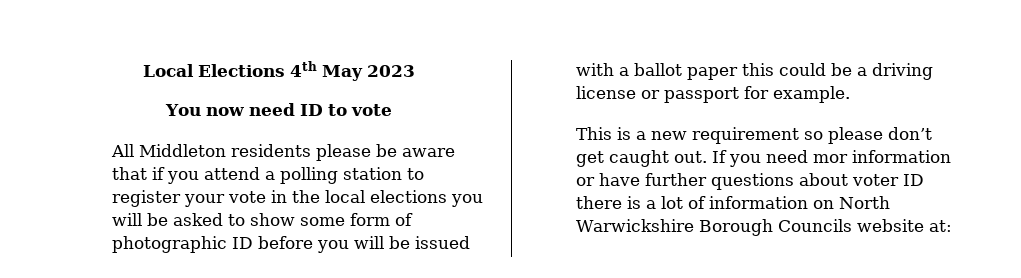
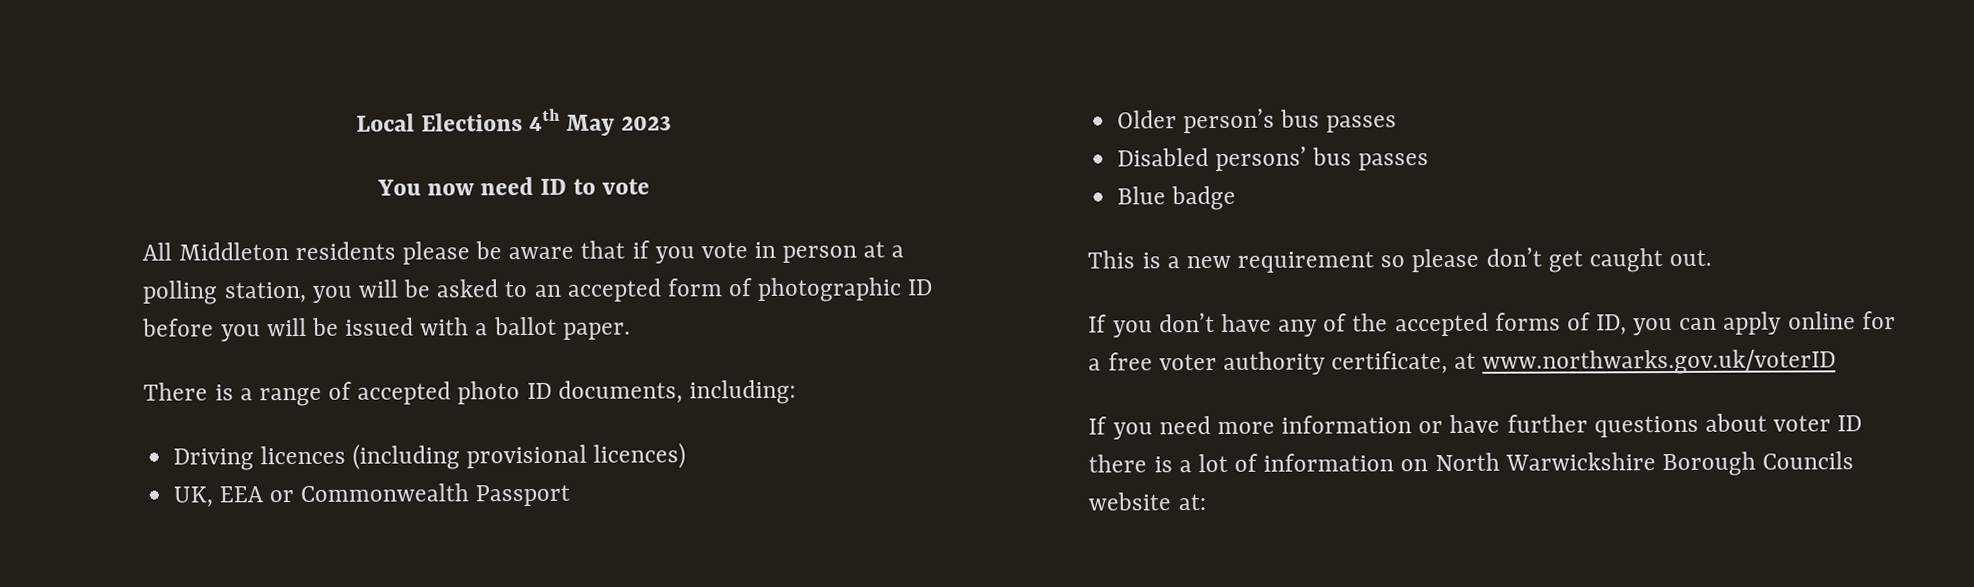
[203,167,424,184] [111,190,447,207] attend a polling station to register your vote in the local elections -> [700,241,905,263] [142,280,307,305] vote in person at a polling station,
[249,213,345,226] show some -> [533,278,662,302] an accepted
[686,63,933,80] [575,86,850,103] paper this could be a driving license or passport for example. -> [562,322,631,340] [143,379,796,407] [172,442,687,471] [172,483,571,508] [1116,108,1398,134] [1116,146,1430,172] [1116,185,1236,211] paper. // There is a range of accepted photo ID documents, including: // Driving licences (including provisional licences) // UK, EEA or Commonwealth Passport // Older person’s bus passes // Disabled persons’ bus passes // Blue badge
(707, 157) none -> [1088,311,1896,338] [1088,349,1837,375] // If you don’t have any of the accepted forms of ID, you can apply online for a free voter authority certificate, at www.northwarks.gov.uk/voterID //
[812,154,848,163] mor -> [1216,421,1275,434] more

